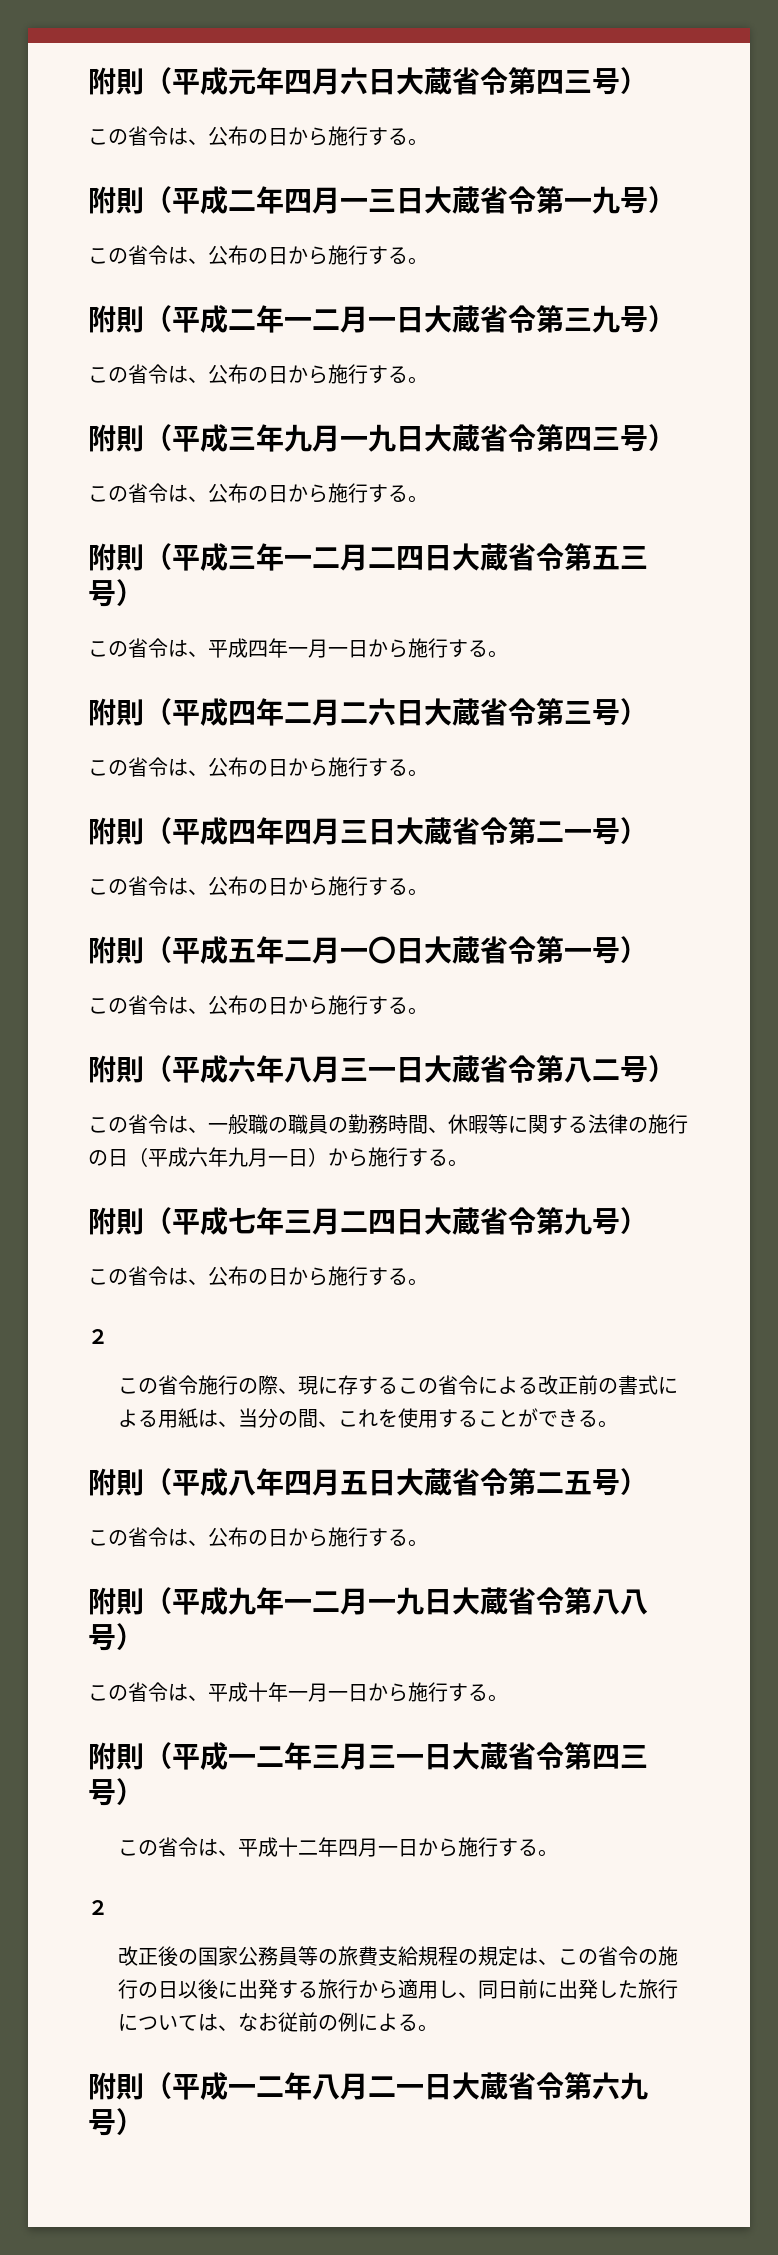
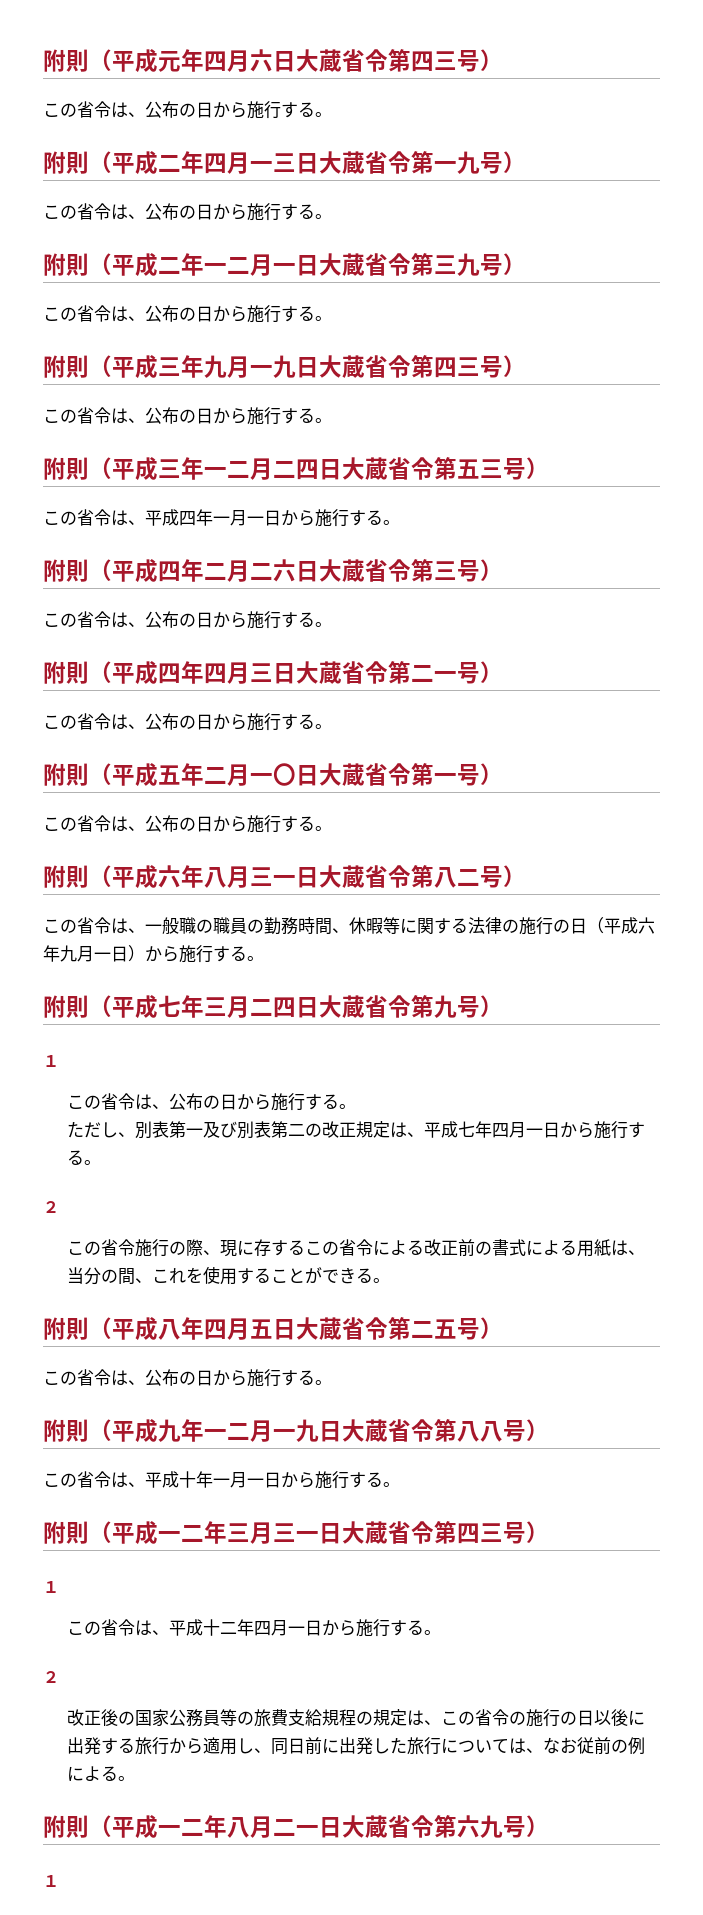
[88,1266,428,1286] // この省令は、公布の日から施行する。 -> [43,1055,59,1067] [67,1093,357,1111] [67,1121,646,1139] [67,1150,102,1165] // １ // この省令は、公布の日から施行する。 // ただし、別表第一及び別表第二の改正規定は、平成七年四月一日から施行する。
(144, 1791) none -> [43,1581,59,1593] // １
(144, 2121) none -> [43,1875,59,1887] // １

